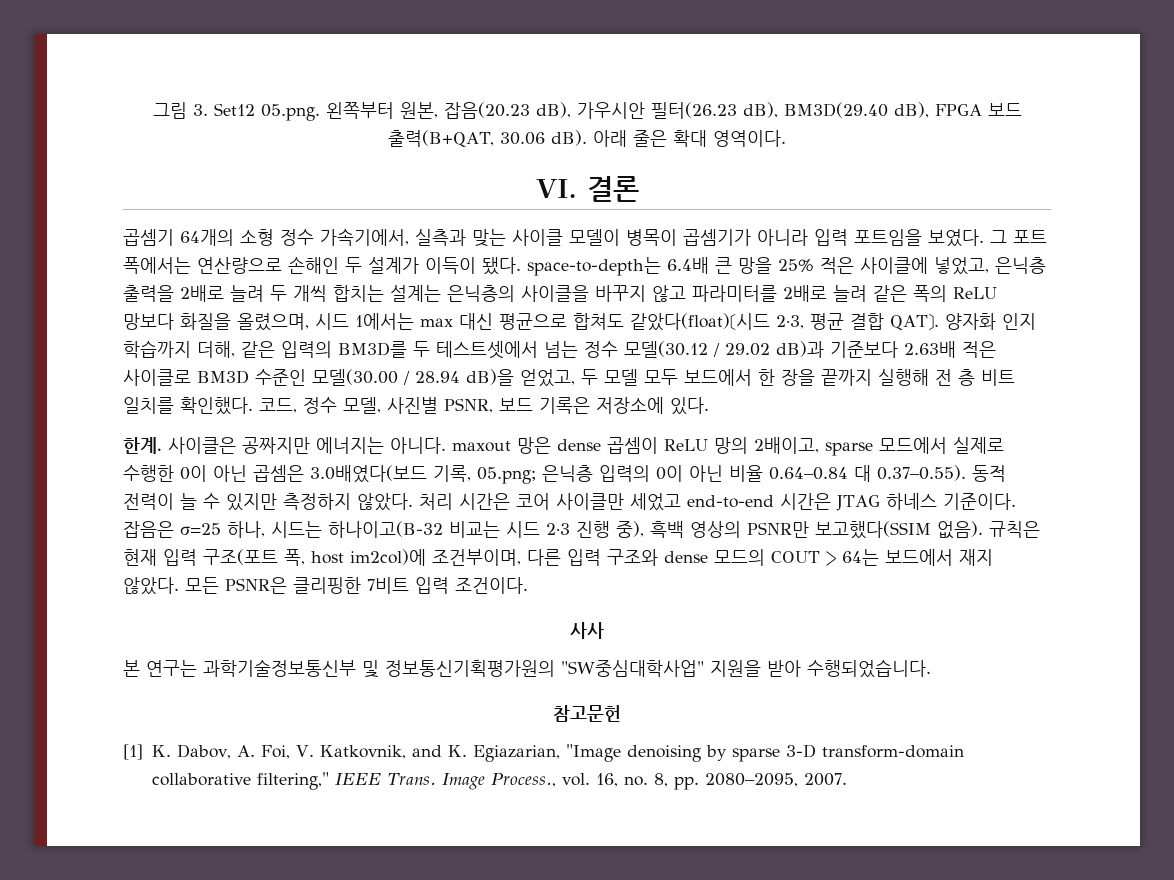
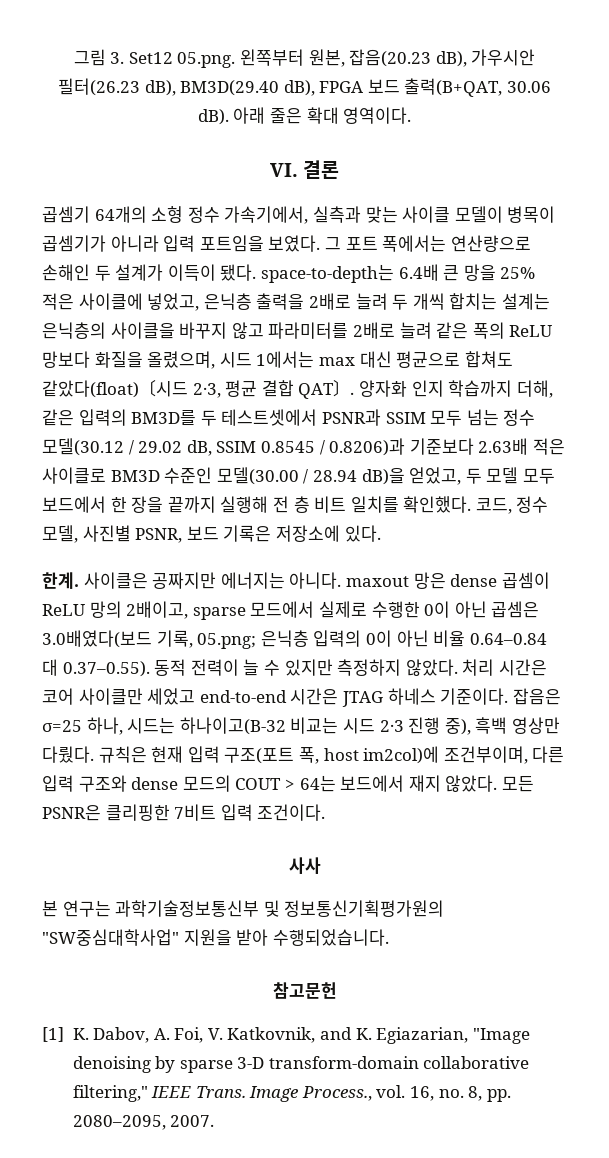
(538, 350) none -> [321,409,463,426] PSNR과 SSIM 모두
[776,341,824,358] dB)과 -> [186,438,406,456] dB, SSIM 0.8545 / 0.8206)과
[690,521,983,539] 영상의 PSNR만 보고했다(SSIM 없음). -> [511,717,560,734] [42,746,94,763] 영상만 다뤘다.

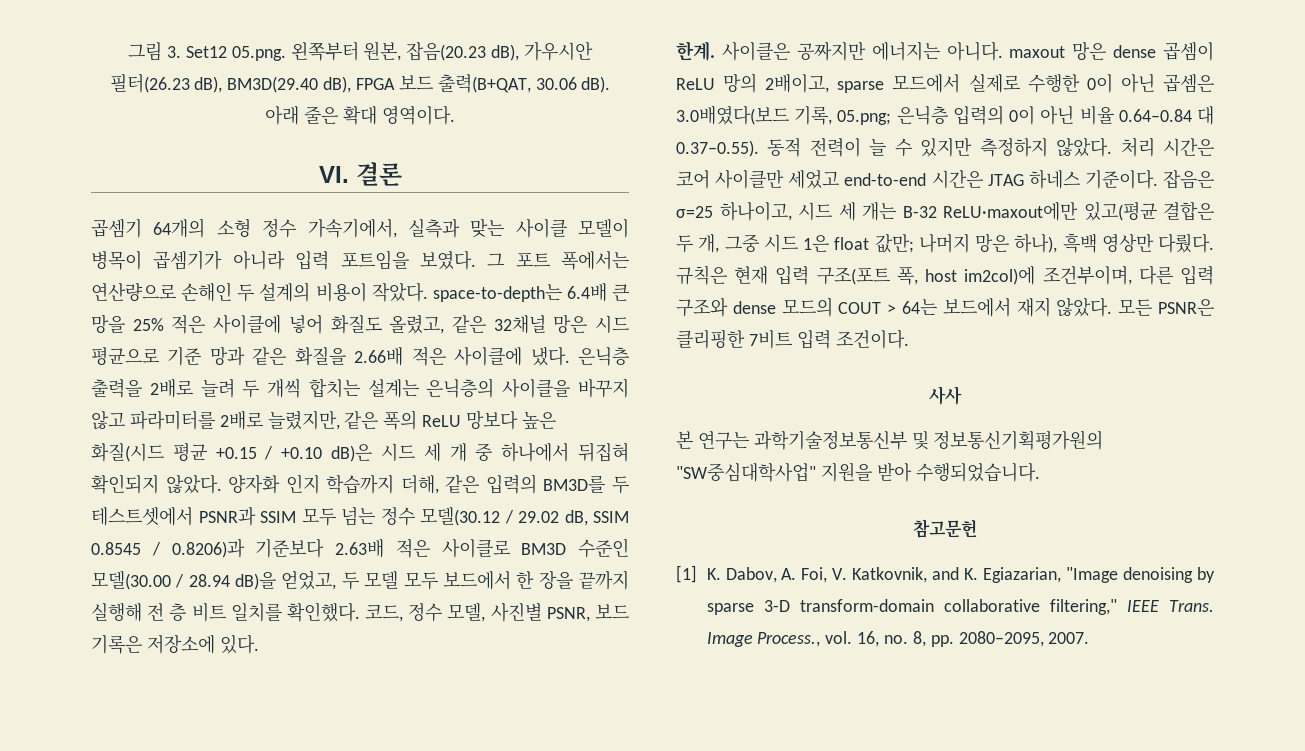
[115,264,257,281] 설계가 이득이 됐다. -> [259,282,428,302] 설계의 비용이 작았다.
[147,293,200,311] 넣었고, -> [288,314,629,334] [91,346,570,366] 넣어 화질도 올렸고, 같은 32채널 망은 시드 평균으로 기준 망과 같은 화질을 2.66배 적은 사이클에 냈다.
[399,322,432,339] 늘려 -> [267,410,340,430] 늘렸지만,
[94,351,513,369] [42,380,355,399] 화질을 올렸으며, 시드 1에서는 max 대신 평균으로 합쳐도 같았다(float)〔시드 2·3, 평균 결합 QAT〕. -> [521,411,556,430] [91,442,629,462] [91,474,222,494] 높은 화질(시드 평균 +0.15 / +0.10 dB)은 시드 세 개 중 하나에서 뒤집혀 확인되지 않았다.
[86,717,471,735] 하나, 시드는 하나이고(B-32 비교는 시드 2·3 진행 중), -> [719,201,1214,221] [676,233,1058,253] 하나이고, 시드 세 개는 B-32 ReLU·maxout에만 있고(평균 결합은 두 개, 그중 시드 1은 float 값만; 나머지 망은 하나),

